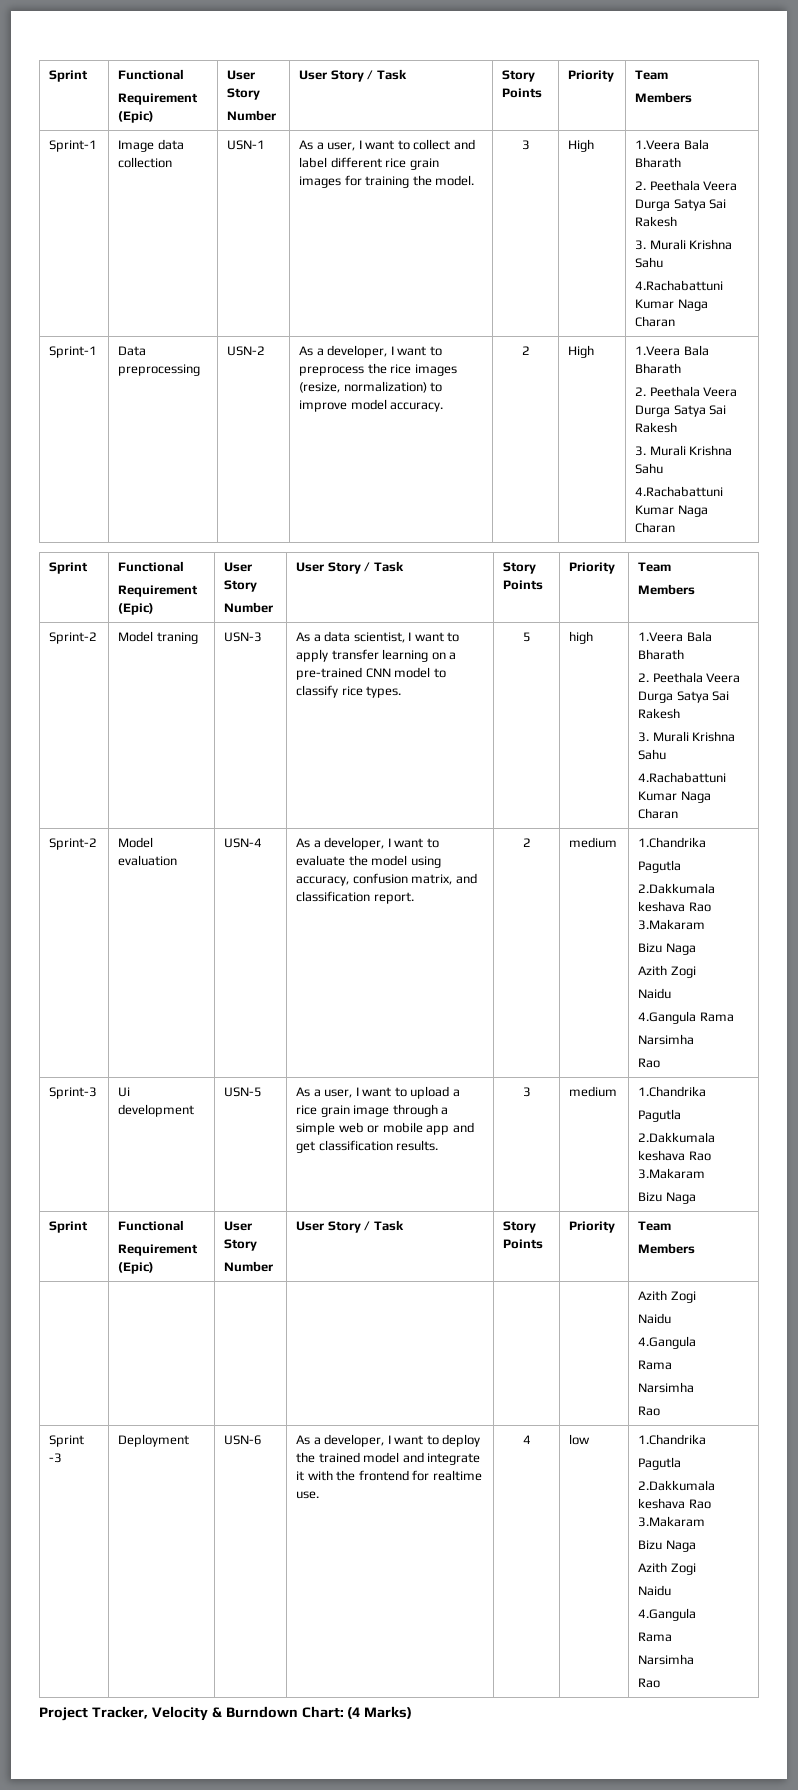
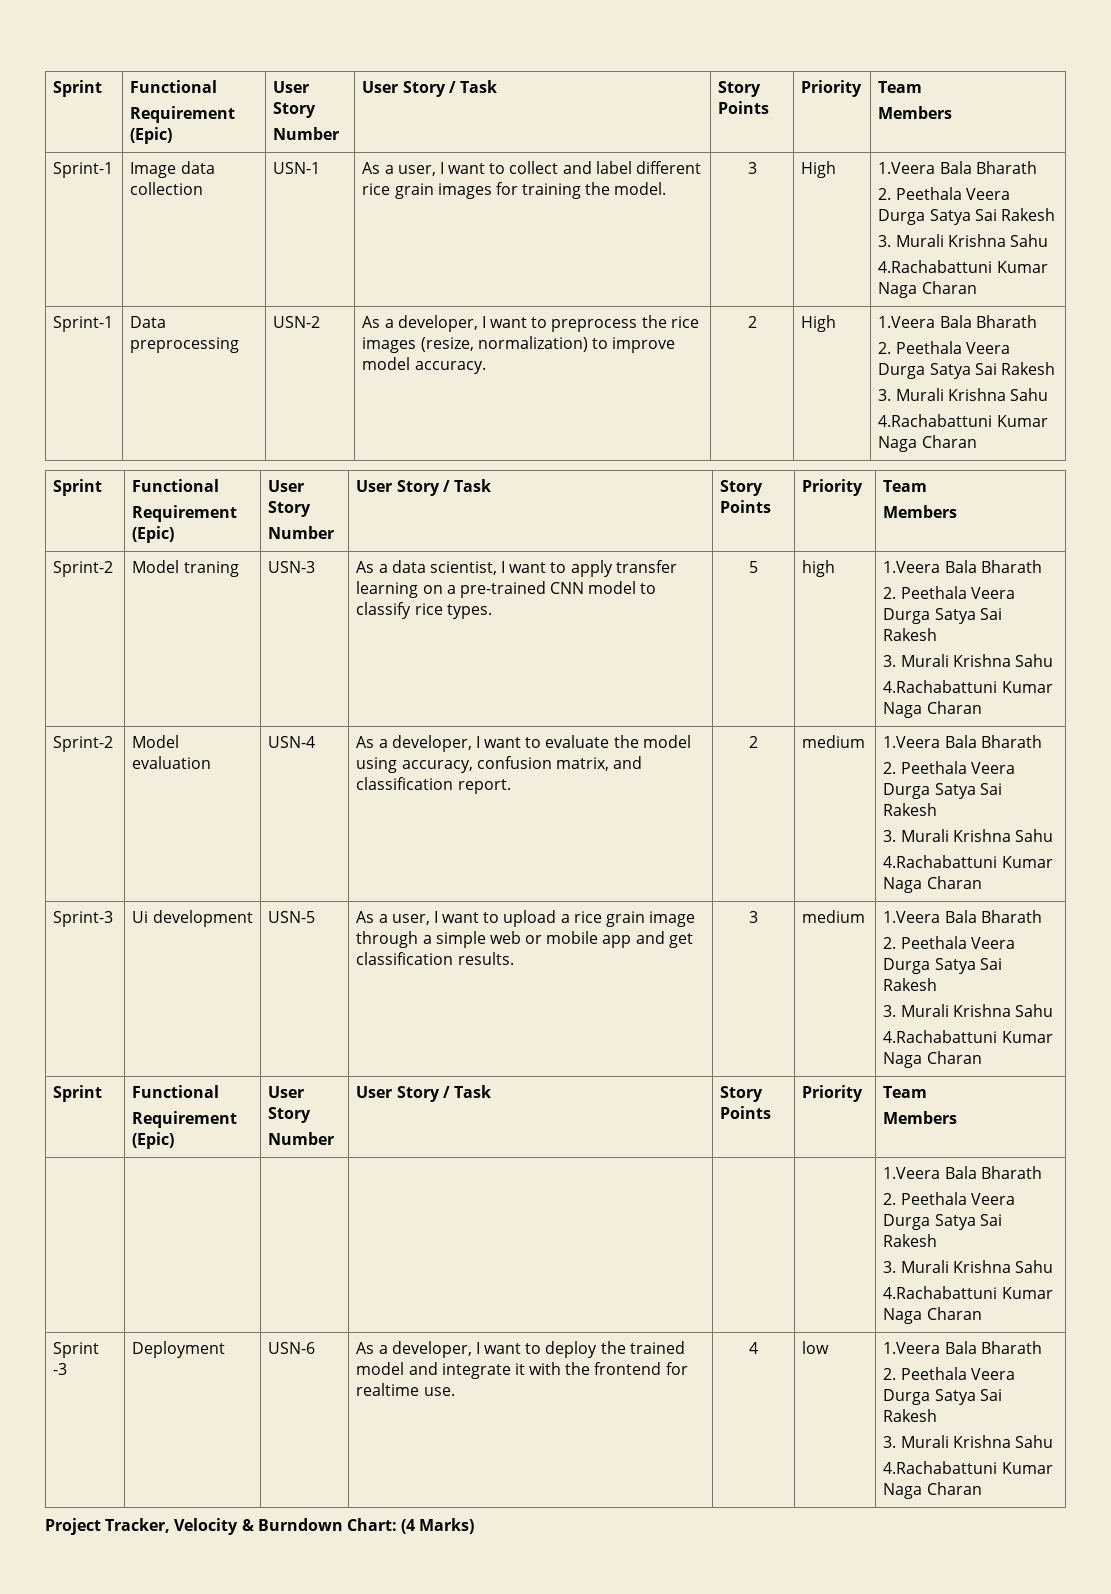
[638,837,707,848] [638,860,682,873] [638,883,716,894] [638,901,711,912] [638,919,706,930] [638,943,696,955] [638,965,696,978] [638,988,672,999] [638,1011,734,1024] [638,1034,695,1045] [638,1058,661,1068] 1.Chandrika // Pagutla // 2.Dakkumala keshava Rao 3.Makaram // Bizu Naga // Azith Zogi // Naidu // 4.Gangula Rama // Narsimha // Rao -> [883,735,1042,748] [883,761,1015,774] [883,783,1002,799] [883,803,938,816] [883,829,1053,842] [883,855,1053,868] [883,876,982,893] 1.Veera Bala Bharath // 2. Peethala Veera Durga Satya Sai Rakesh // 3. Murali Krishna Sahu // 4.Rachabattuni Kumar Naga Charan
[638,1086,707,1097] [638,1109,682,1122] [638,1132,716,1143] [638,1150,711,1161] [638,1168,706,1179] [638,1192,696,1204] 1.Chandrika // Pagutla // 2.Dakkumala keshava Rao 3.Makaram // Bizu Naga -> [883,910,1042,923] [883,936,1015,949] [883,958,1002,974] [883,978,938,991] [883,1004,1053,1017] [883,1030,1053,1043] [883,1051,982,1068] 1.Veera Bala Bharath // 2. Peethala Veera Durga Satya Sai Rakesh // 3. Murali Krishna Sahu // 4.Rachabattuni Kumar Naga Charan
[638,1290,696,1303] [638,1313,672,1324] [638,1336,697,1349] [638,1360,673,1370] [638,1382,695,1393] [638,1406,661,1416] Azith Zogi // Naidu // 4.Gangula // Rama // Narsimha // Rao -> [883,1166,1042,1179] [883,1192,1015,1205] [883,1214,1002,1230] [883,1234,938,1247] [883,1260,1053,1273] [883,1286,1053,1299] [883,1307,982,1324] 1.Veera Bala Bharath // 2. Peethala Veera Durga Satya Sai Rakesh // 3. Murali Krishna Sahu // 4.Rachabattuni Kumar Naga Charan
[638,1434,707,1445] [638,1457,682,1470] [638,1480,716,1491] [638,1498,711,1509] [638,1516,706,1527] [638,1540,696,1552] [638,1562,696,1575] [638,1585,672,1596] [638,1608,697,1621] [638,1632,673,1642] [638,1654,695,1665] [638,1678,661,1688] 1.Chandrika // Pagutla // 2.Dakkumala keshava Rao 3.Makaram // Bizu Naga // Azith Zogi // Naidu // 4.Gangula // Rama // Narsimha // Rao -> [883,1341,1042,1354] [883,1367,1015,1380] [883,1389,1002,1405] [883,1409,938,1422] [883,1435,1053,1448] [883,1461,1053,1474] [883,1482,982,1499] 1.Veera Bala Bharath // 2. Peethala Veera Durga Satya Sai Rakesh // 3. Murali Krishna Sahu // 4.Rachabattuni Kumar Naga Charan

